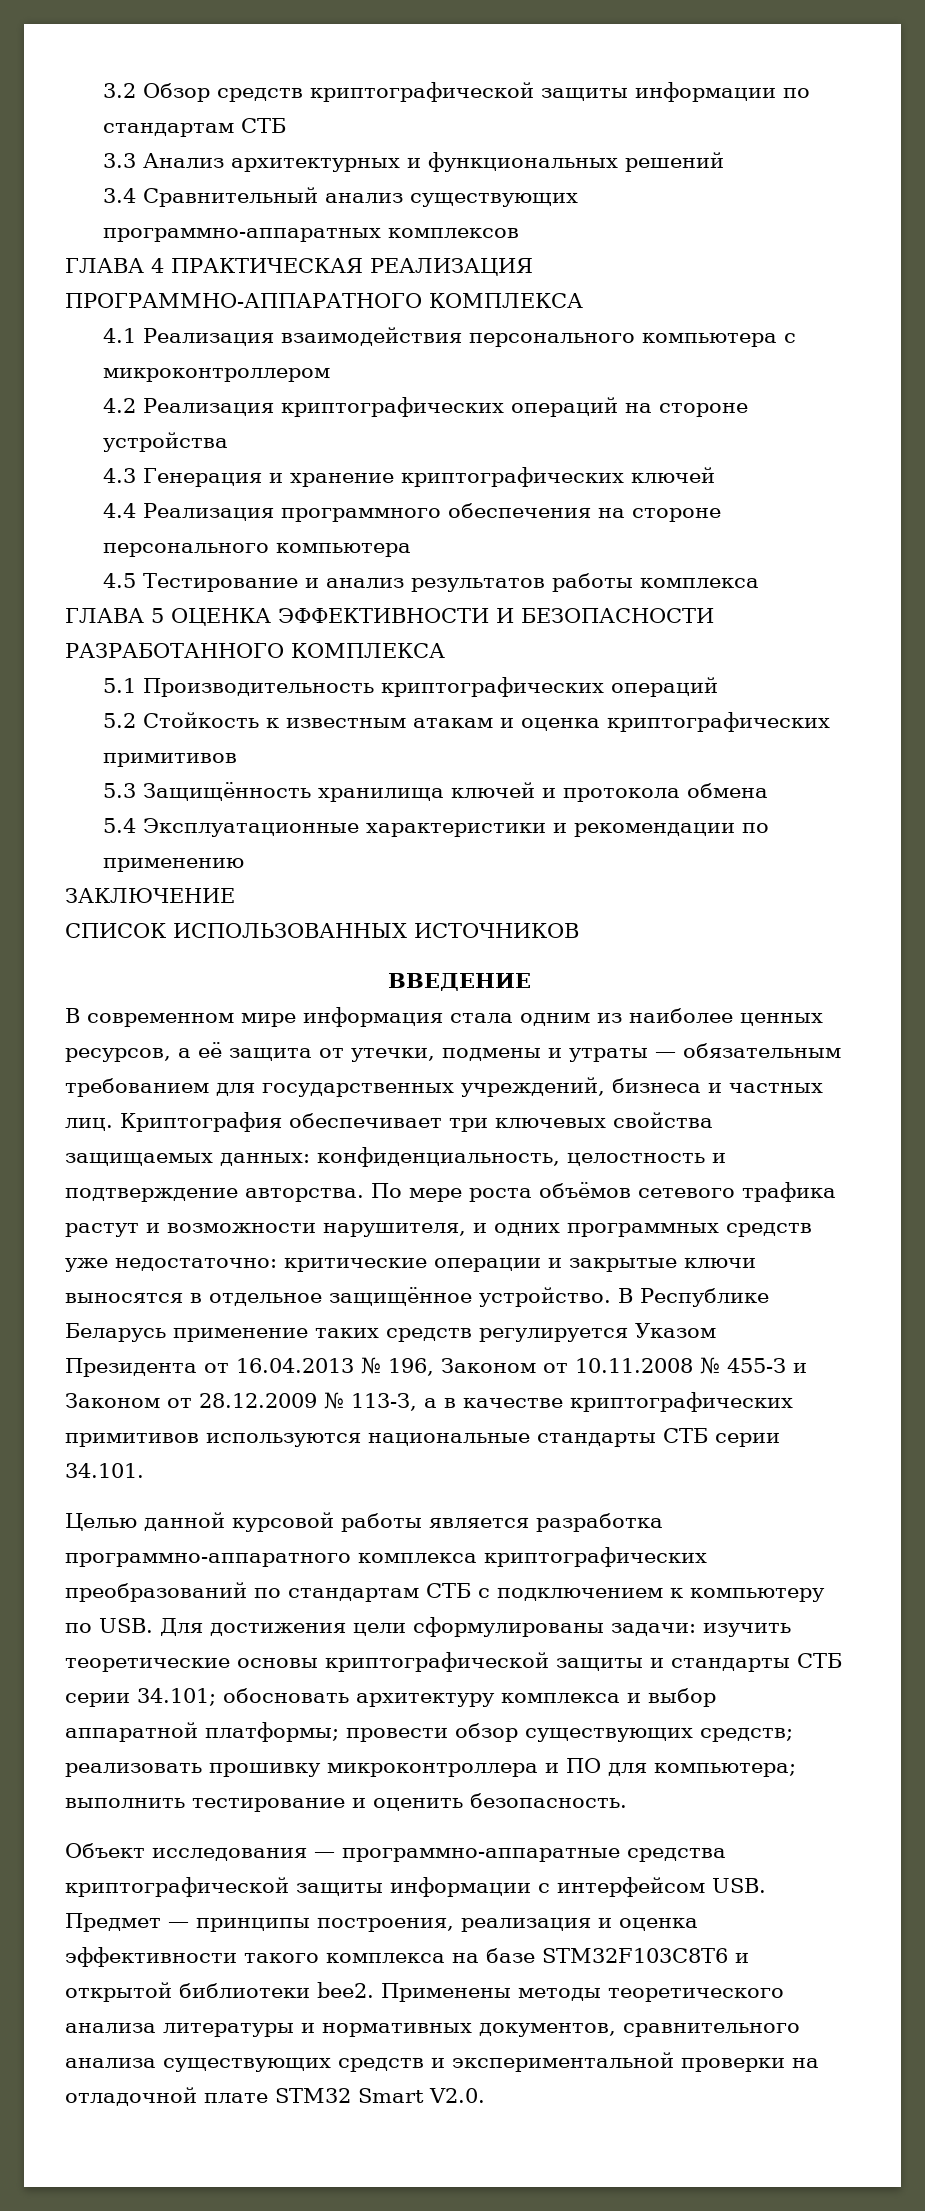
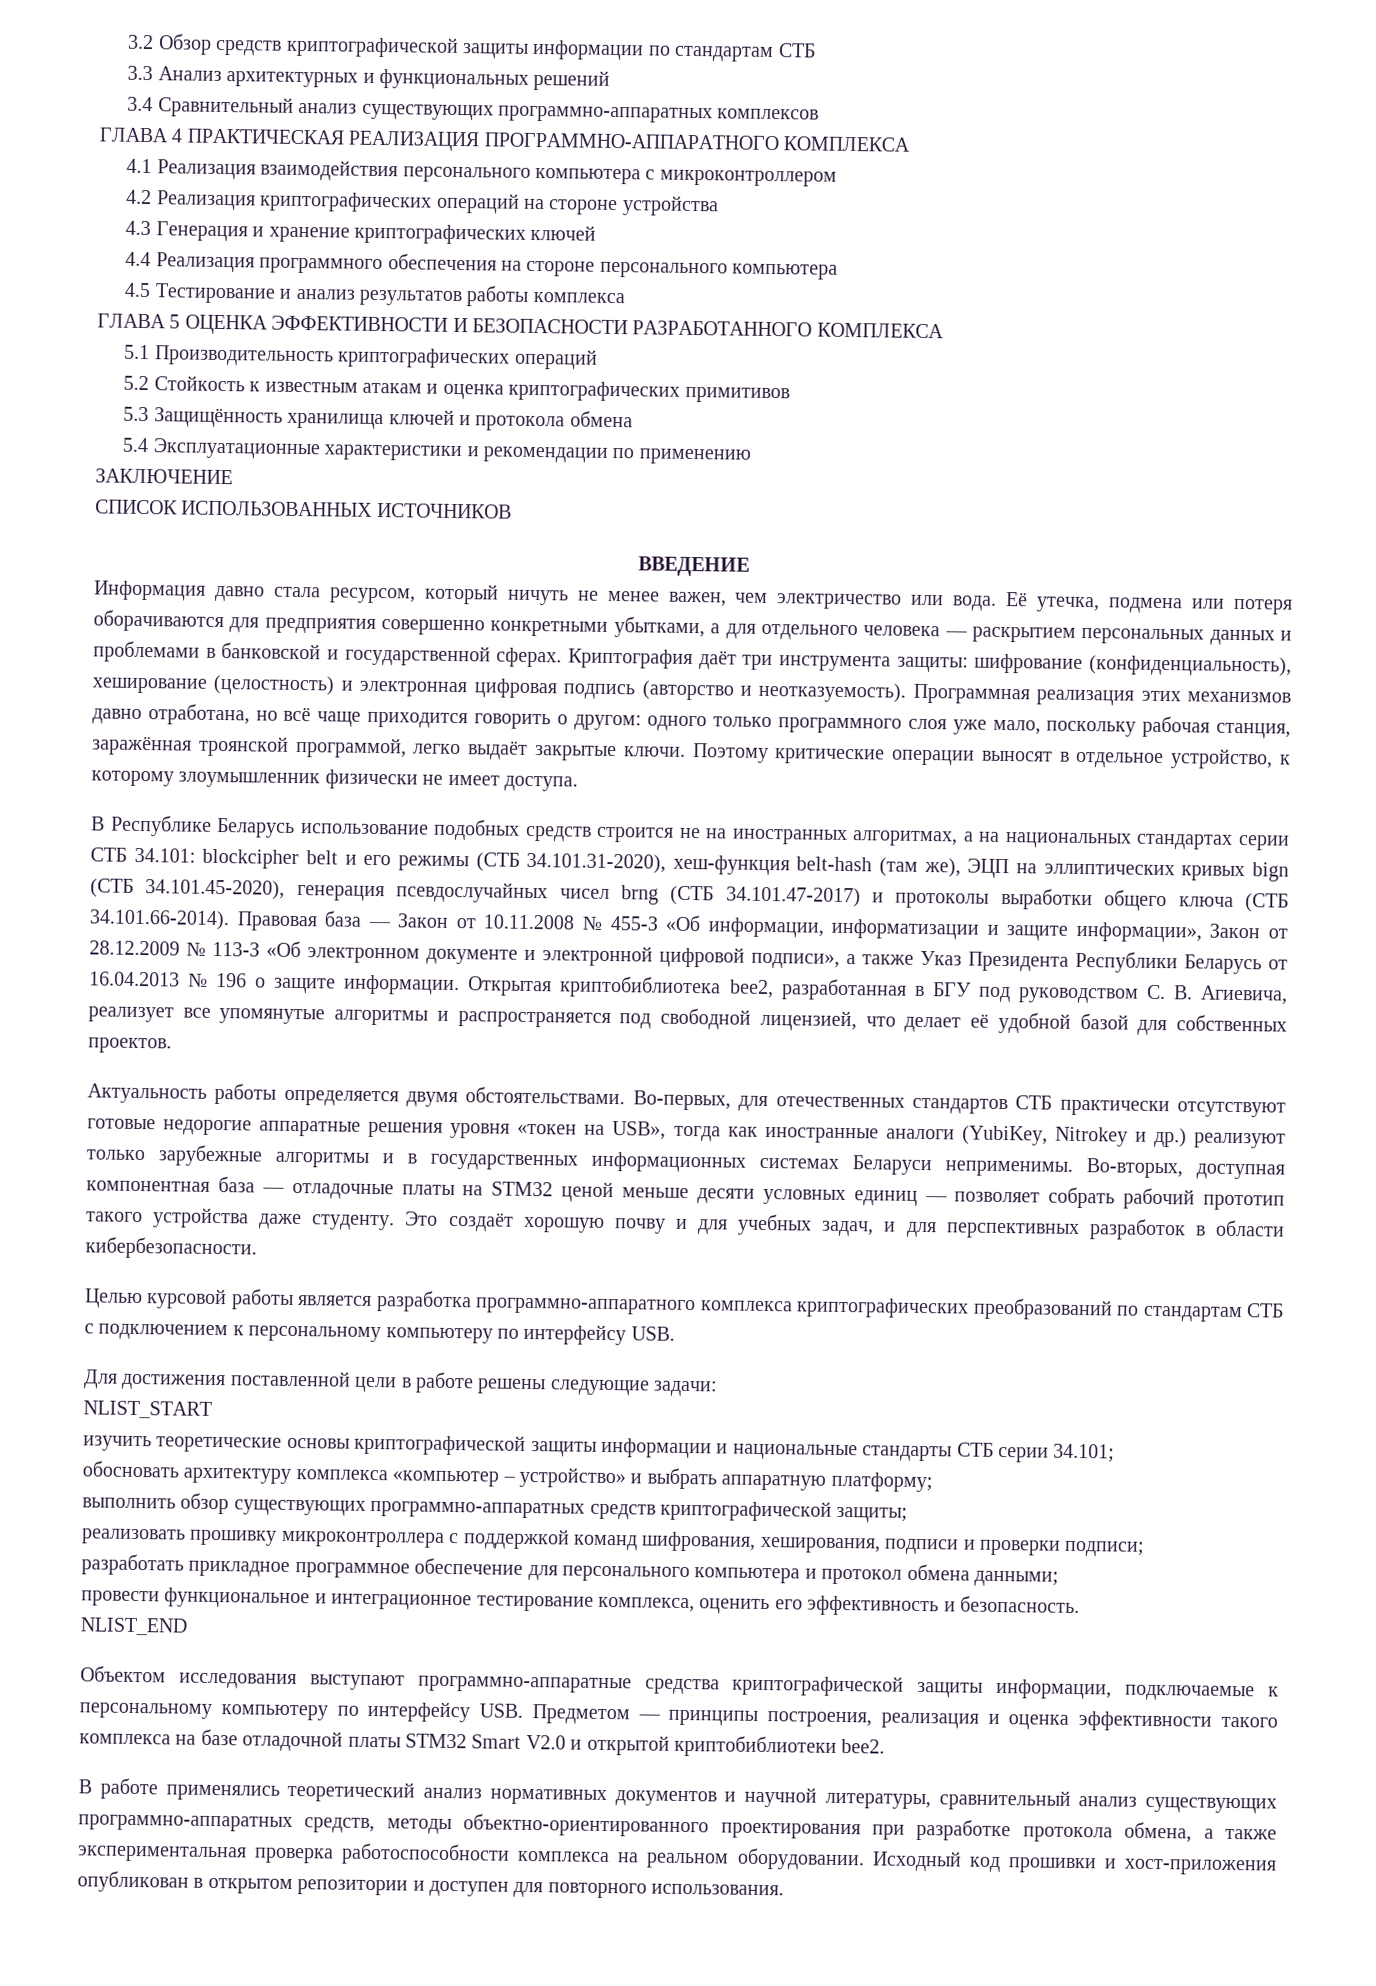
[65,1007,823,1027] [65,1042,841,1062] [65,1077,823,1097] [65,1112,713,1132] [65,1147,726,1167] [65,1182,836,1202] [65,1223,812,1237] [65,1258,756,1272] [65,1287,769,1307] [65,1323,716,1342] [65,1357,807,1377] [65,1392,793,1412] [65,1428,780,1447] [65,1463,144,1478] В современном мире информация стала одним из наиболее ценных ресурсов, а её защита от утечки, подмены и утраты — обязательным требованием для государственных учреждений, бизнеса и частных лиц. Криптография обеспечивает три ключевых свойства защищаемых данных: конфиденциальность, целостность и подтверждение авторства. По мере роста объёмов сетевого трафика растут и возможности нарушителя, и одних программных средств уже недостаточно: критические операции и закрытые ключи выносятся в отдельное защищённое устройство. В Республике Беларусь применение таких средств регулируется Указом Президента от 16.04.2013 № 196, Законом от 10.11.2008 № 455-З и Законом от 28.12.2009 № 113-З, а в качестве криптографических примитивов используются национальные стандарты СТБ серии 34.101. -> [93,580,1294,615] [93,609,1293,646] [93,640,1292,677] [92,674,1291,706] [92,703,1291,739] [91,735,1291,770] [91,769,578,792] [91,814,1290,851] [90,847,1289,882] [90,878,1289,913] [89,909,1288,943] [89,940,1288,975] [89,971,1288,1005] [88,1006,1288,1036] [88,1037,172,1054] [87,1082,1286,1118] [87,1118,1286,1149] [86,1144,1285,1180] [86,1176,1285,1211] [86,1207,1285,1241] [85,1236,257,1260] Информация давно стала ресурсом, который ничуть не менее важен, чем электричество или вода. Её утечка, подмена или потеря оборачиваются для предприятия совершенно конкретными убытками, а для отдельного человека — раскрытием персональных данных и проблемами в банковской и государственной сферах. Криптография даёт три инструмента защиты: шифрование (конфиденциальность), хеширование (целостность) и электронная цифровая подпись (авторство и неотказуемость). Программная реализация этих механизмов давно отработана, но всё чаще приходится говорить о другом: одного только программного слоя уже мало, поскольку рабочая станция, заражённая троянской программой, легко выдаёт закрытые ключи. Поэтому критические операции выносят в отдельное устройство, к которому злоумышленник физически не имеет доступа. // В Республике Беларусь использование подобных средств строится не на иностранных алгоритмах, а на национальных стандартах серии СТБ 34.101: blockcipher belt и его режимы (СТБ 34.101.31-2020), хеш-функция belt-hash (там же), ЭЦП на эллиптических кривых bign (СТБ 34.101.45-2020), генерация псевдослучайных чисел brng (СТБ 34.101.47-2017) и протоколы выработки общего ключа (СТБ 34.101.66-2014). Правовая база — Закон от 10.11.2008 № 455-З «Об информации, информатизации и защите информации», Закон от 28.12.2009 № 113-З «Об электронном документе и электронной цифровой подписи», а также Указ Президента Республики Беларусь от 16.04.2013 № 196 о защите информации. Открытая криптобиблиотека bee2, разработанная в БГУ под руководством С. В. Агиевича, реализует все упомянутые алгоритмы и распространяется под свободной лицензией, что делает её удобной базой для собственных проектов. // Актуальность работы определяется двумя обстоятельствами. Во-первых, для отечественных стандартов СТБ практически отсутствуют готовые недорогие аппаратные решения уровня «токен на USB», тогда как иностранные аналоги (YubiKey, Nitrokey и др.) реализуют только зарубежные алгоритмы и в государственных информационных системах Беларуси неприменимы. Во-вторых, доступная компонентная база — отладочные платы на STM32 ценой меньше десяти условных единиц — позволяет собрать рабочий прототип такого устройства даже студенту. Это создаёт хорошую почву и для учебных задач, и для перспективных разработок в области кибербезопасности.
[144,1512,225,1531] данной -> (143, 1298) none
[690,1588,825,1602] [65,1618,153,1633] компьютеру по USB. -> [248,1323,675,1346] персональному компьютеру по интерфейсу USB. //
[353,1617,604,1637] цели сформулированы -> [229,1370,650,1396] поставленной цели в работе решены следующие
(696, 1629) none -> [83,1400,212,1419] // NLIST_START //
[650,1658,664,1668] и -> [600,1437,858,1461] информации и национальные
(216, 1697) none -> (1116, 1453) //
[627,1688,716,1707] [65,1722,793,1742] [65,1758,796,1777] [65,1793,627,1812] [65,1843,726,1862] [65,1877,766,1897] [65,1913,161,1932] и выбор аппаратной платформы; провести обзор существующих средств; реализовать прошивку микроконтроллера и ПО для компьютера; выполнить тестирование и оценить безопасность. // Объект исследования — программно-аппаратные средства криптографической защиты информации с интерфейсом USB. Предмет -> [392,1466,933,1493] [82,1492,909,1523] [81,1528,1146,1557] [81,1553,1059,1587] [81,1587,1080,1617] [80,1617,187,1636] [80,1665,1279,1702] [79,1700,630,1725] «компьютер – устройство» и выбрать аппаратную платформу; // выполнить обзор существующих программно-аппаратных средств криптографической защиты; // реализовать прошивку микроконтроллера с поддержкой команд шифрования, хеширования, подписи и проверки подписи; // разработать прикладное программное обеспечение для персонального компьютера и протокол обмена данными; // провести функциональное и интеграционное тестирование комплекса, оценить его эффективность и безопасность. // NLIST_END // Объектом исследования выступают программно-аппаратные средства криптографической защиты информации, подключаемые к персональному компьютеру по интерфейсу USB. Предметом
[542,1948,728,1963] STM32F103C8T6 -> [242,1730,566,1752] отладочной платы STM32 Smart V2.0
[179,1983,310,1998] библиотеки -> [673,1734,837,1758] криптобиблиотеки
[381,1983,784,2002] [65,2023,800,2037] [65,2052,819,2072] [65,2087,485,2106] Применены методы теоретического анализа литературы и нормативных документов, сравнительного анализа существующих средств и экспериментальной проверки на отладочной плате STM32 Smart V2.0. -> [78,1777,1277,1814] [78,1813,1277,1843] [77,1842,1276,1876] [77,1870,785,1899] // В работе применялись теоретический анализ нормативных документов и научной литературы, сравнительный анализ существующих программно-аппаратных средств, методы объектно-ориентированного проектирования при разработке протокола обмена, а также экспериментальная проверка работоспособности комплекса на реальном оборудовании. Исходный код прошивки и хост-приложения опубликован в открытом репозитории и доступен для повторного использования.

